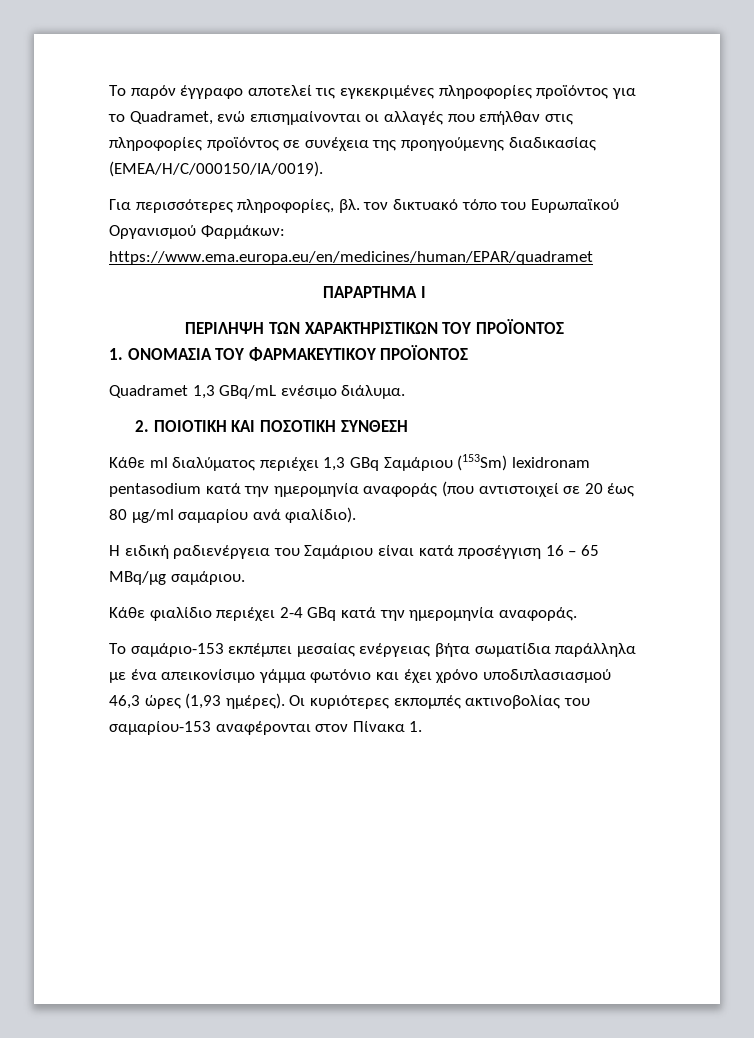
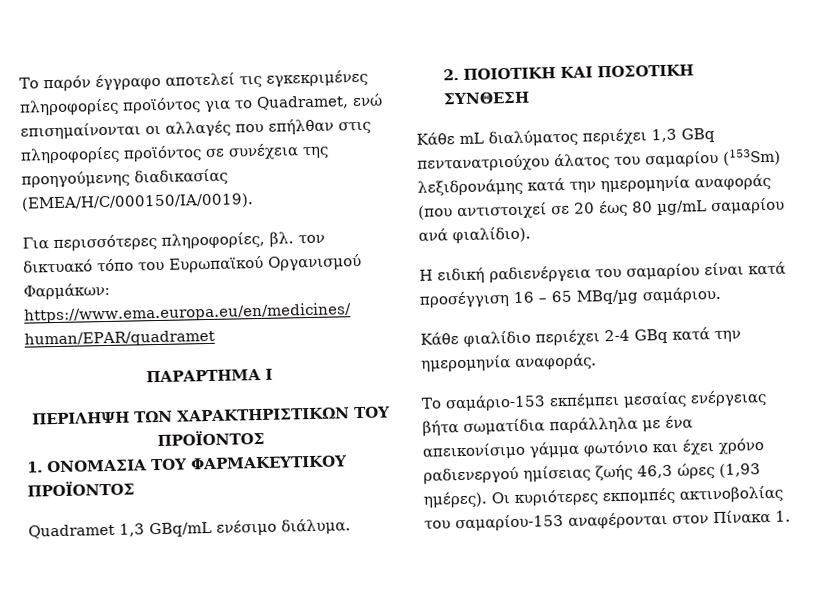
[149,457,168,468] ml -> [459,132,484,144] mL
[383,454,590,471] [109,483,201,497] Σαμάριου (153Sm) lexidronam pentasodium -> [417,148,781,173] [417,178,523,197] πεντανατριούχου άλατος του σαμαρίου (153Sm) λεξιδρονάμης
[131,509,174,523] µg/ml -> [657,200,707,216] µg/mL
[304,545,374,559] Σαμάριου -> [626,263,700,281] σαμαρίου
[482,669,611,683] υποδιπλασιασμού -> [423,464,633,485] ραδιενεργού ημίσειας ζωής

